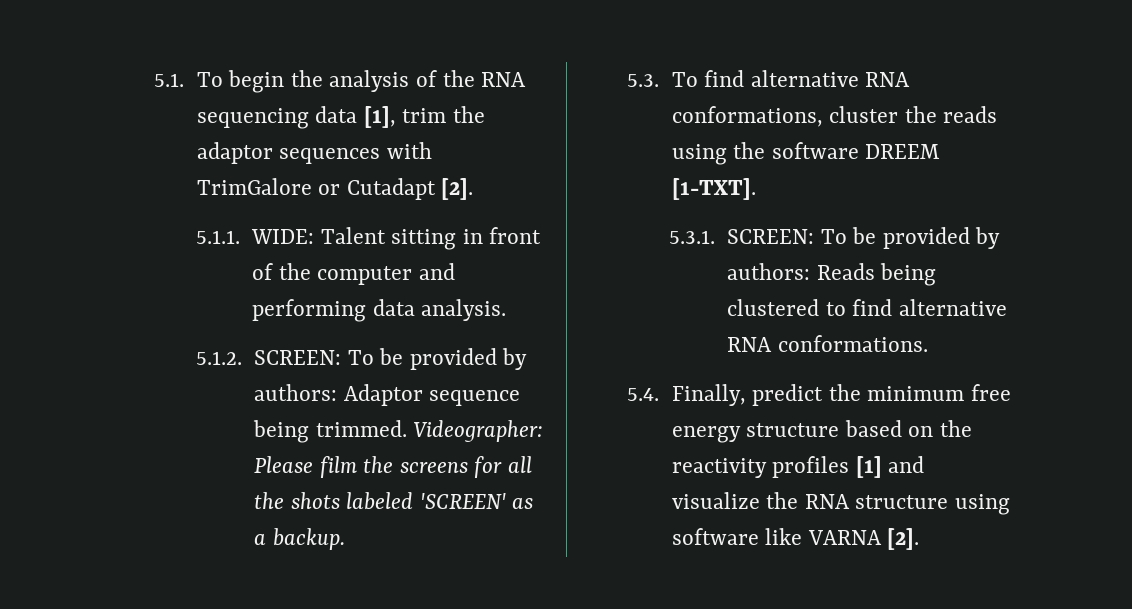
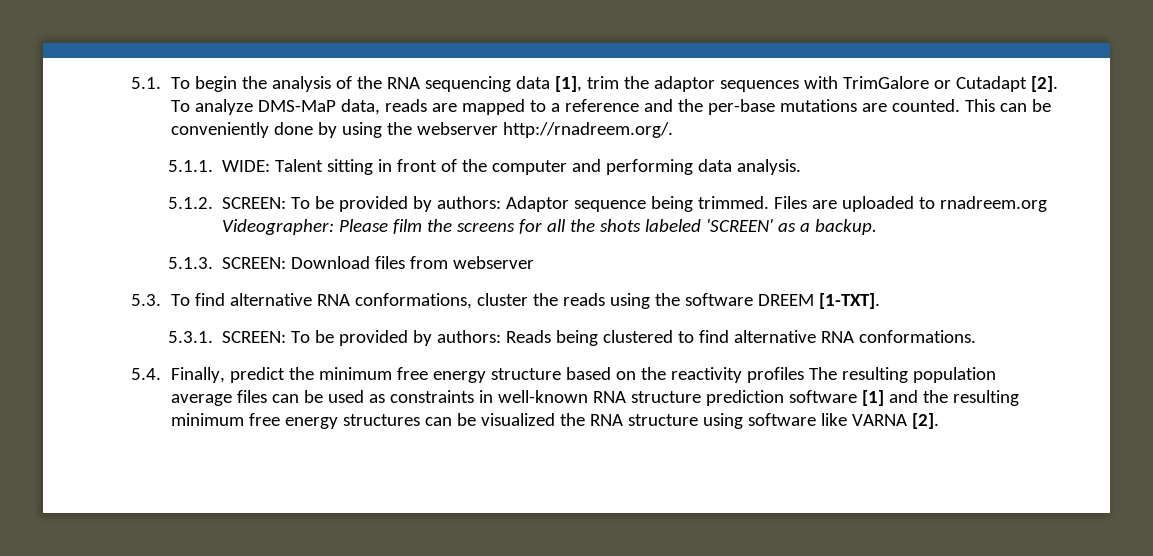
(474, 189) none -> [170,99,1051,115] [170,122,673,138] To analyze DMS-MaP data, reads are mapped to a reference and the per-base mutations are counted. This can be conveniently done by using the webserver http://rnadreem.org/.
(407, 428) none -> [774,196,1048,212] Files are uploaded to rnadreem.org
(345, 539) none -> [167,256,535,269] // 5.1.3. SCREEN: Download files from webserver
[855,456,925,478] [671,492,760,509] [1] and visualize -> [808,367,996,383] [170,390,1019,406] [170,413,555,429] The resulting population average files can be used as constraints in well-known RNA structure prediction software [1] and the resulting minimum free energy structures can be visualized

